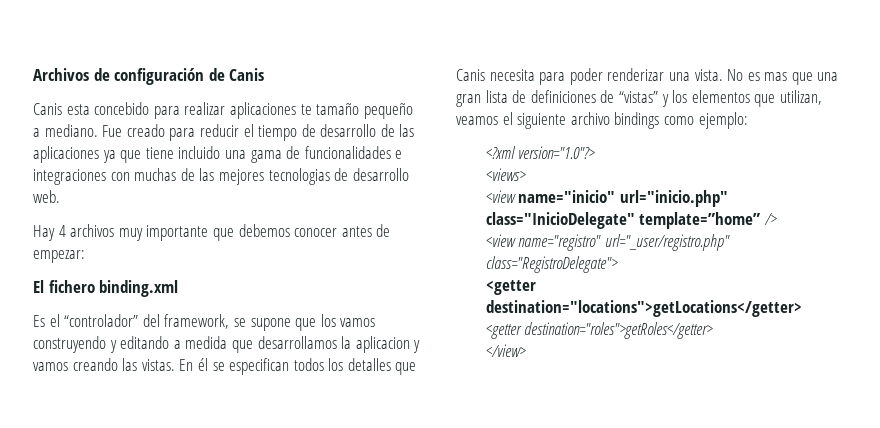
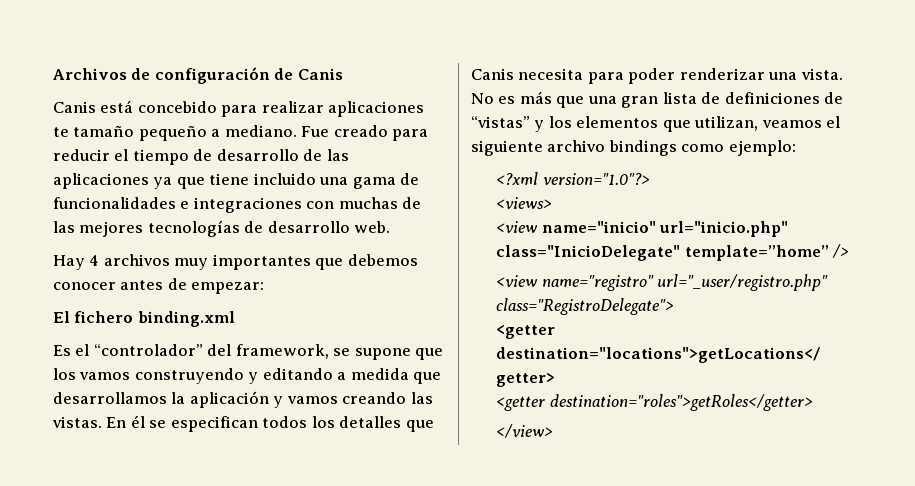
[66,104,90,115] esta -> [100,100,134,113] está
[268,168,330,185] tecnologias -> [147,220,240,237] tecnologías
[146,225,209,241] importante -> [212,254,311,270] importantes
[355,336,410,353] aplicacion -> [189,391,269,408] aplicación
[764,72,788,81] mas -> [519,91,552,104] más

